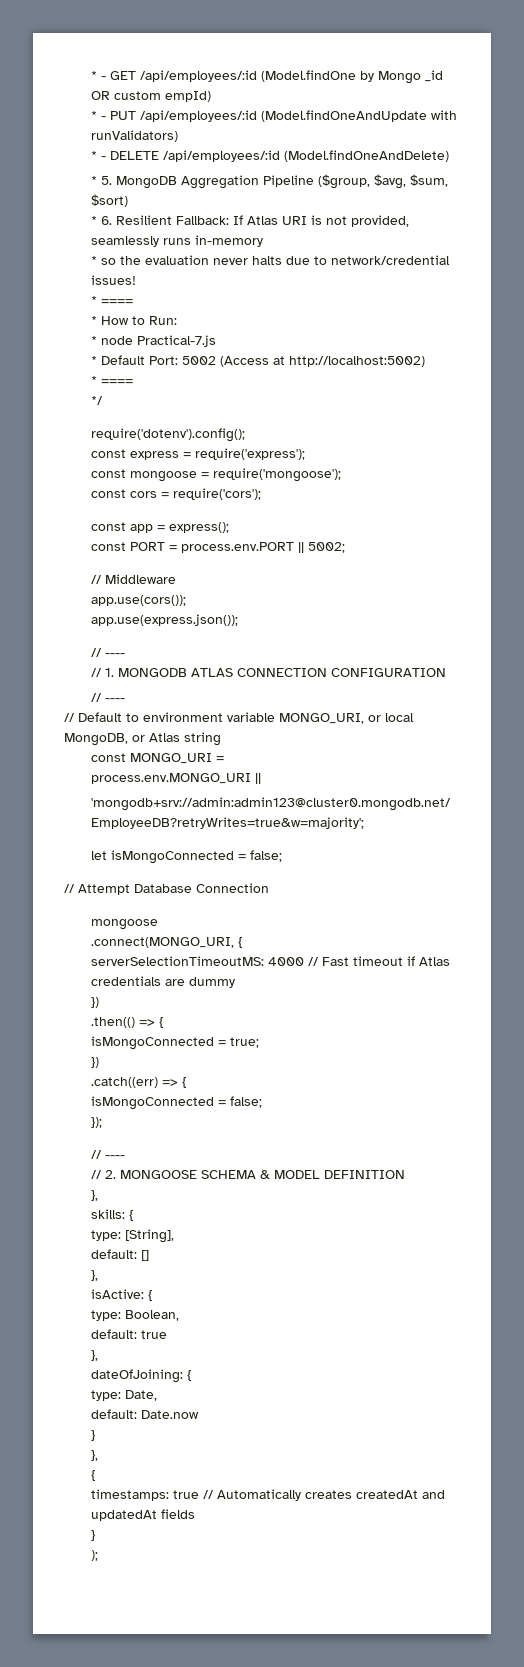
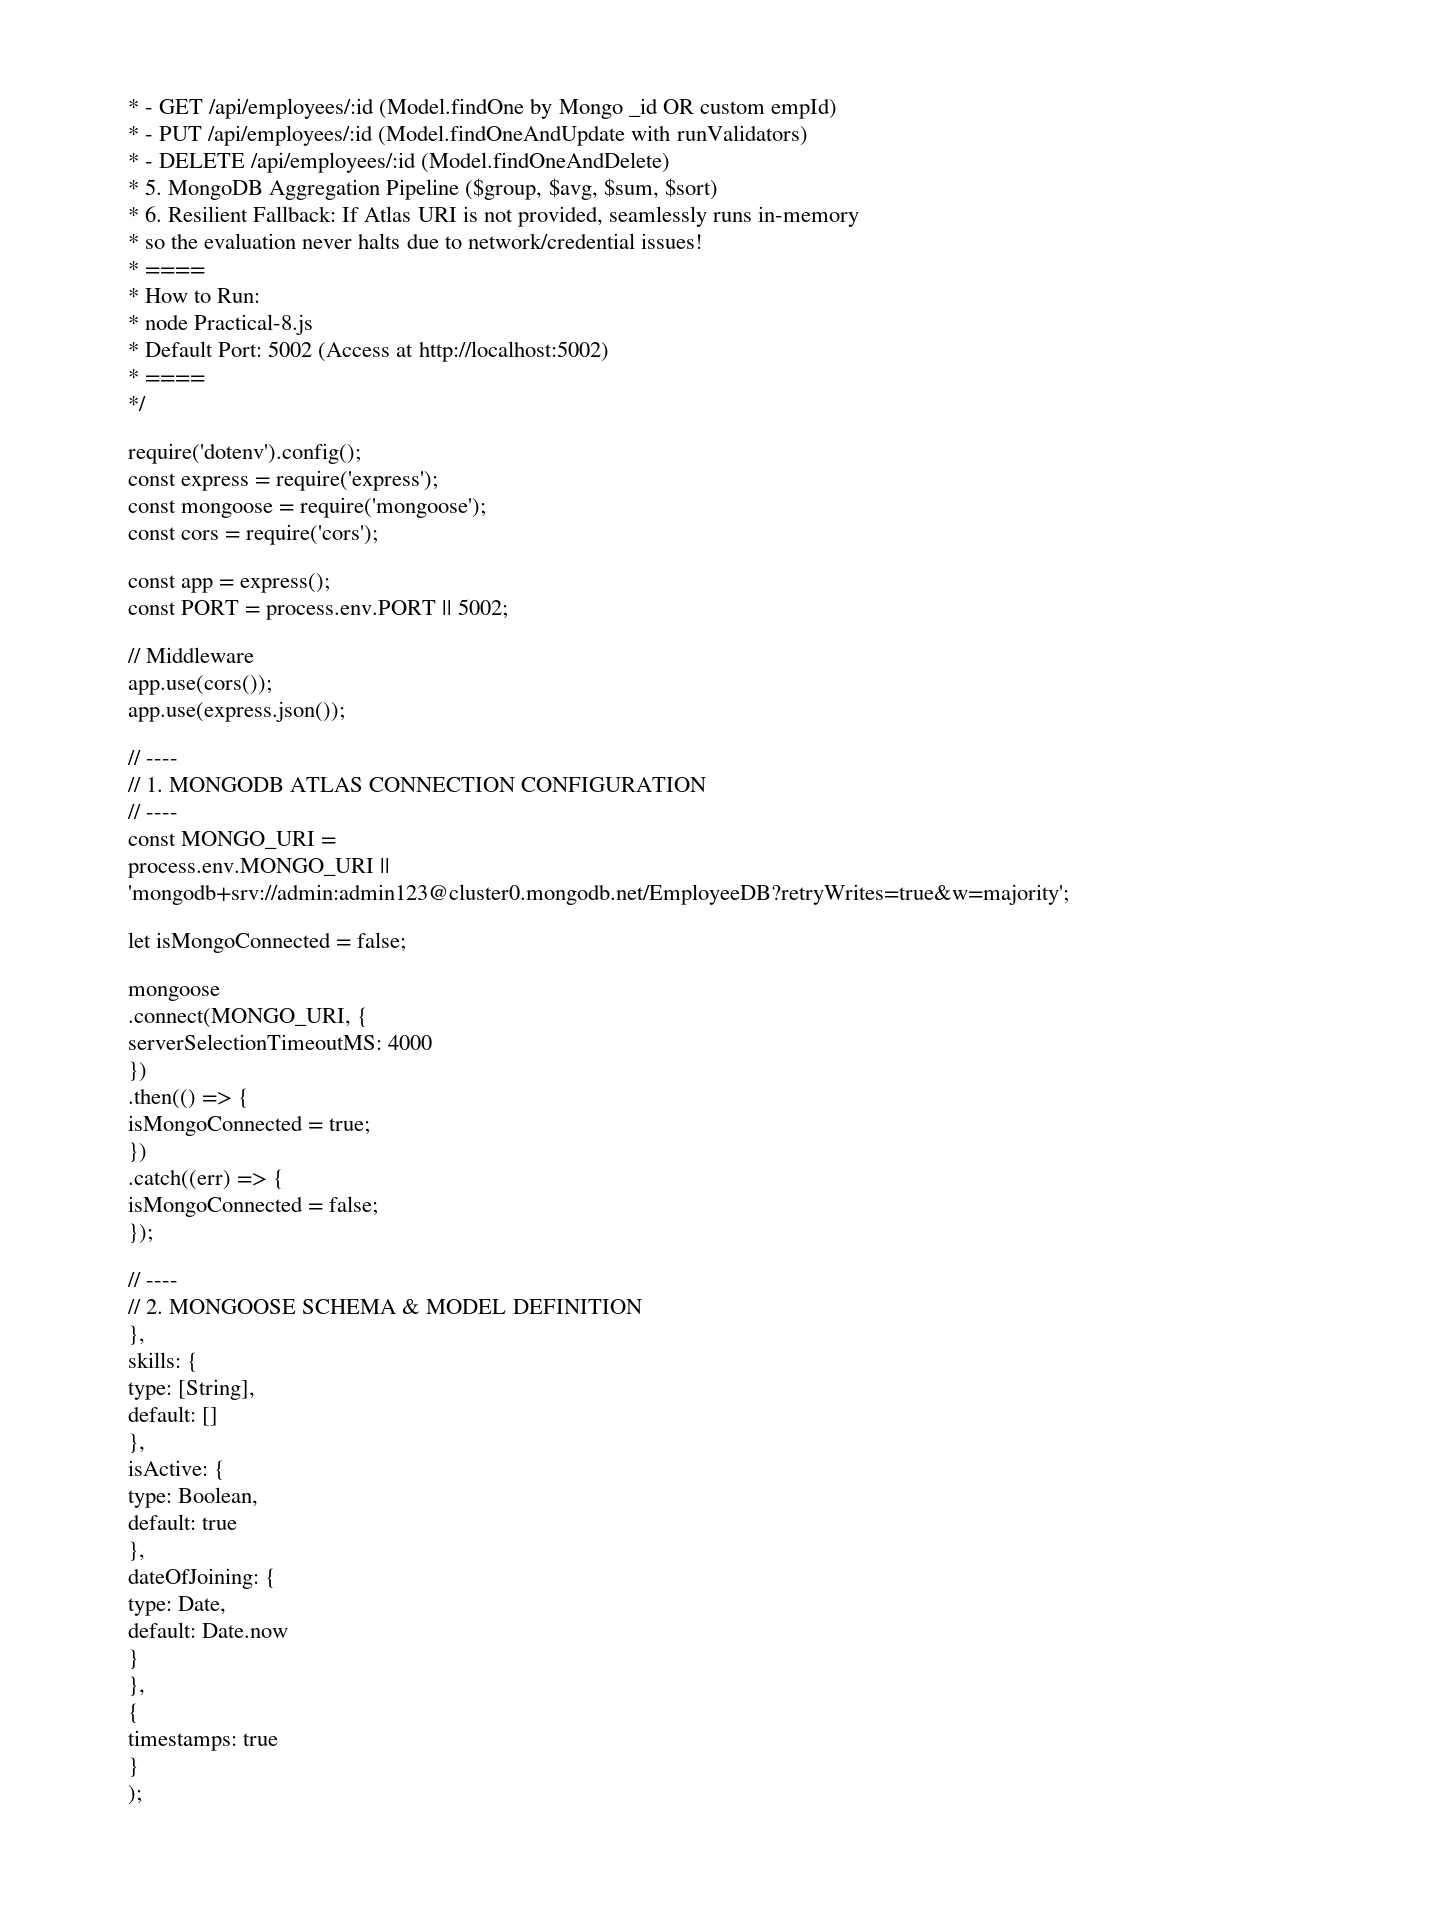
[136,335,216,347] Practical-7.js -> [194,314,314,335] Practical-8.js
[64,712,414,724] [64,732,221,746] // // Default to environment variable MONGO_URI, or local MongoDB, or Atlas string -> (179, 816) none
[64,883,269,895] // // Attempt Database Connection -> (407, 942) none
[307,956,450,966] [90,976,235,988] // Fast timeout if Atlas credentials are dummy -> (433, 1042) none
[202,1489,445,1501] [90,1509,195,1521] // Automatically creates createdAt and updatedAt fields -> (279, 1739) none

